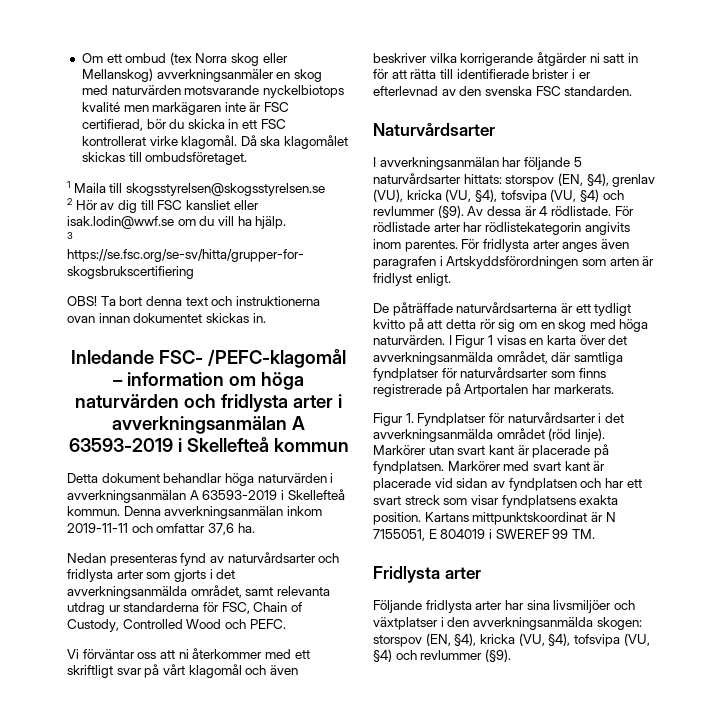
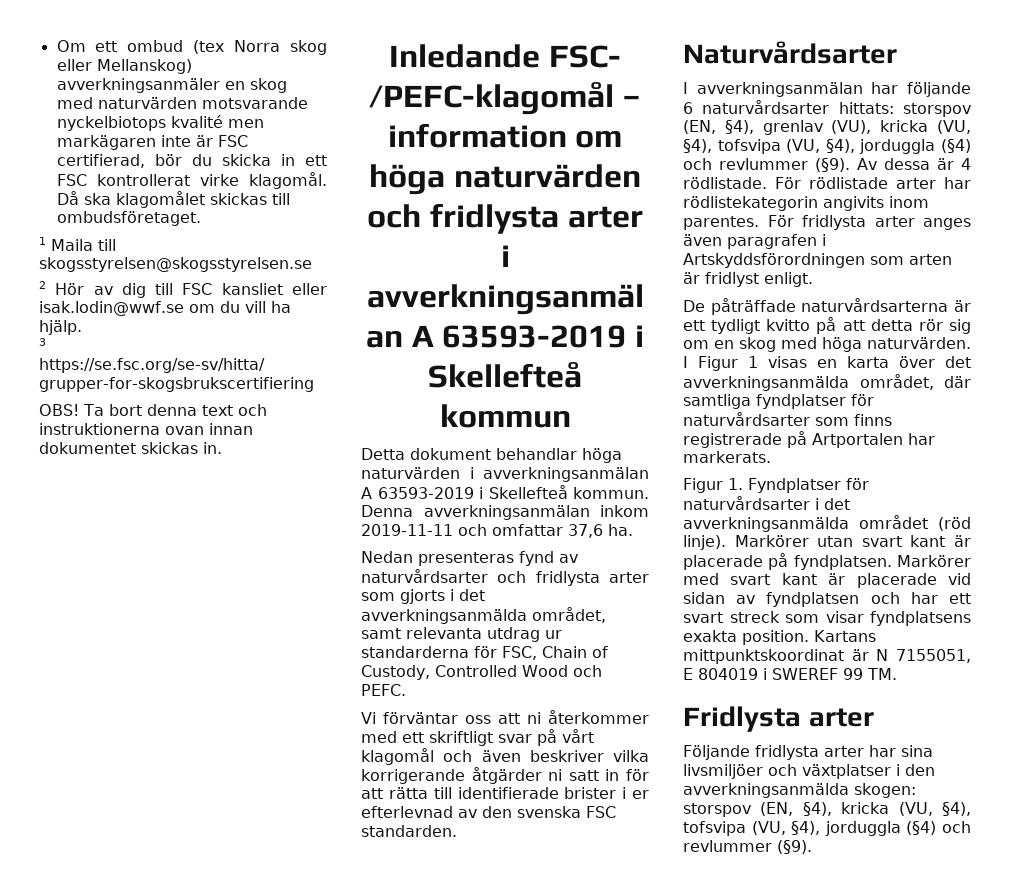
[573,157,582,167] 5 -> [683,102,693,114] 6
[579,189,599,202] §4) -> [825,139,971,154] §4), jorduggla (§4)
[373,649,392,662] §4) -> [791,821,937,836] §4), jorduggla (§4)

